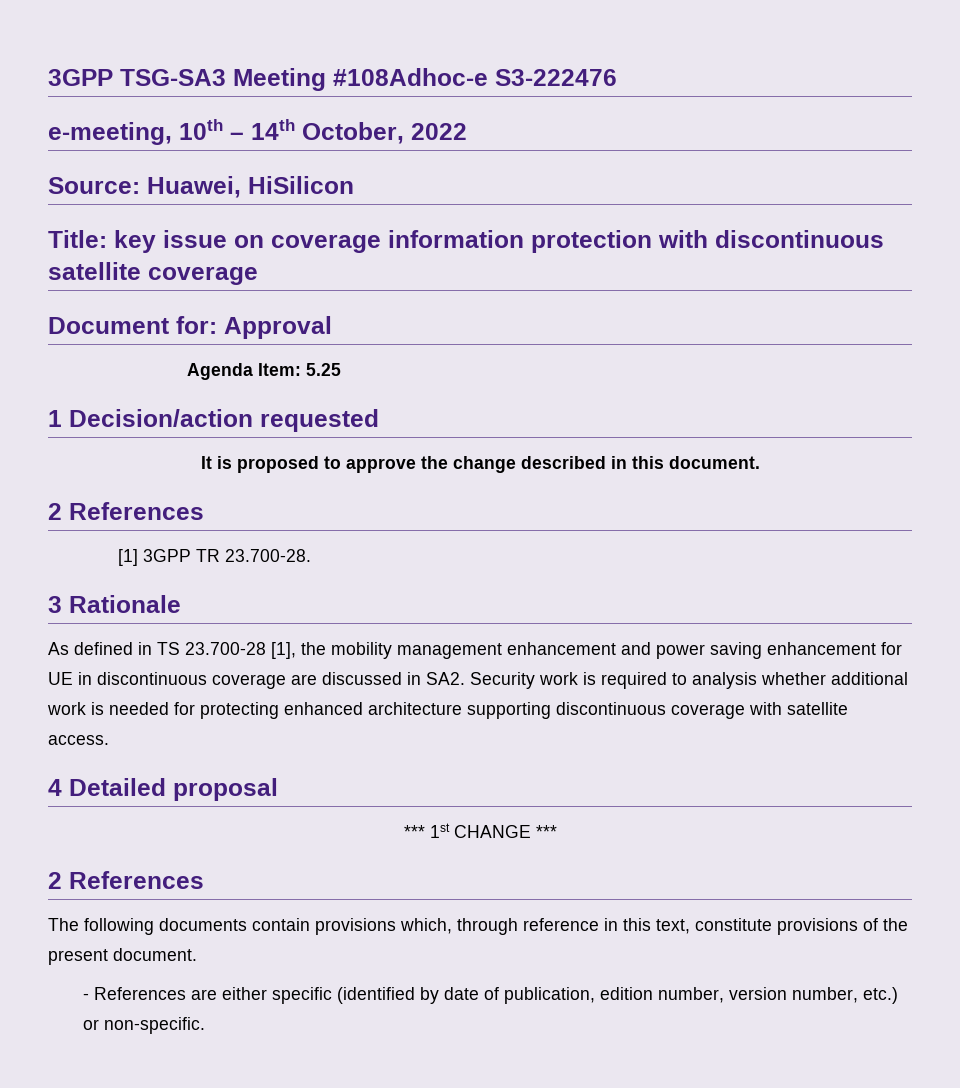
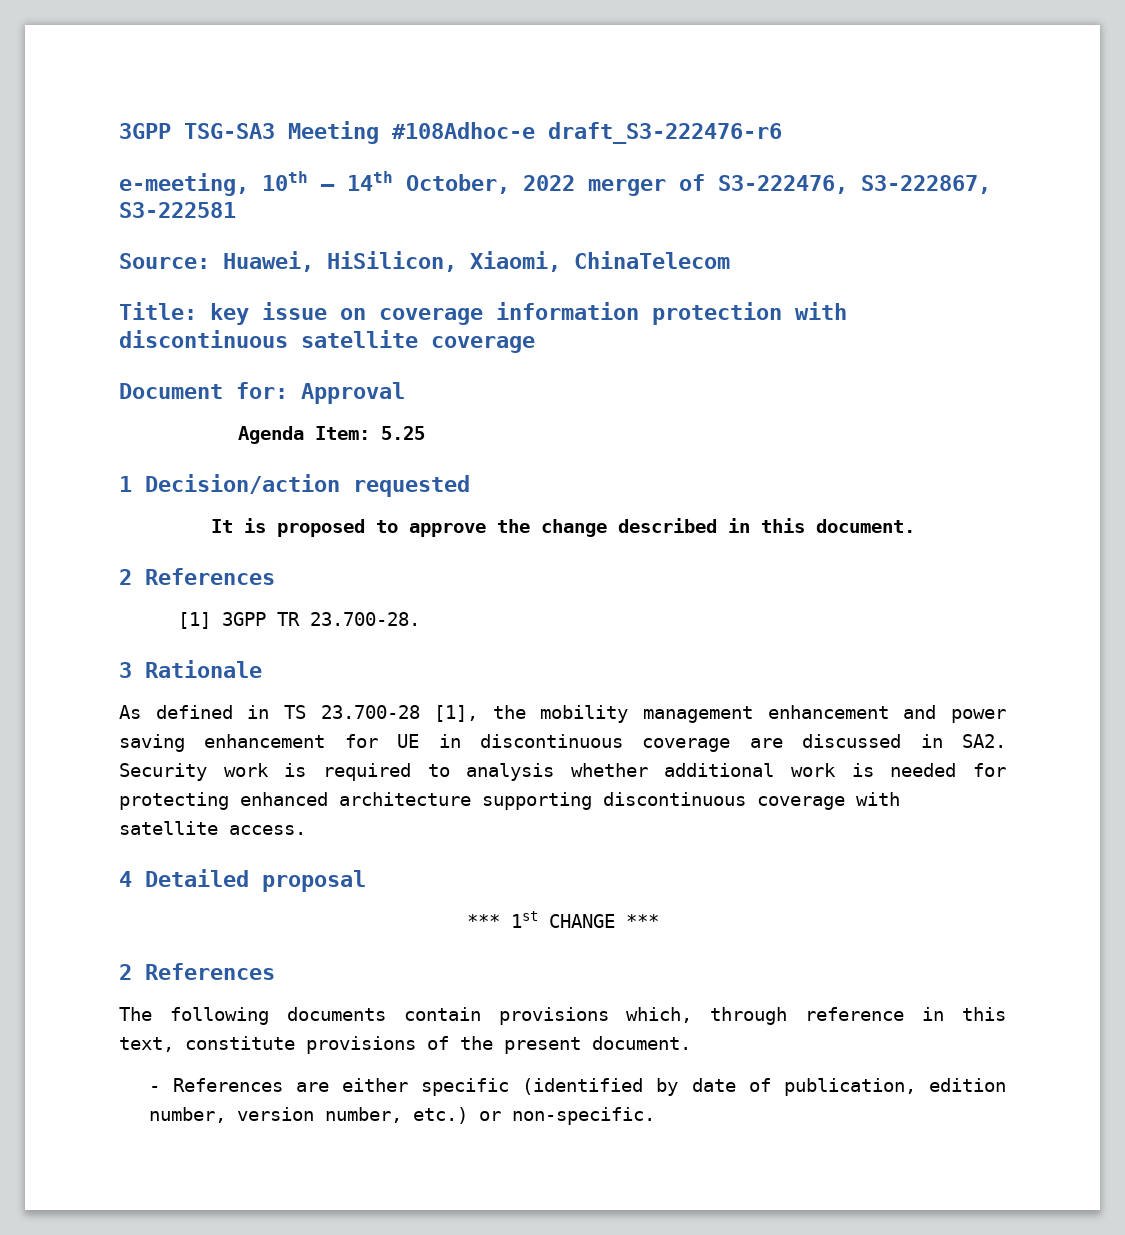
[495,69,617,86] S3-222476 -> [548,122,782,144] draft_S3-222476-r6
(467, 131) none -> [588,174,991,196] [119,202,236,218] merger of S3-222476, S3-222867, S3-222581
[248,176,354,194] HiSilicon -> [327,251,730,272] HiSilicon, Xiaomi, ChinaTelecom

